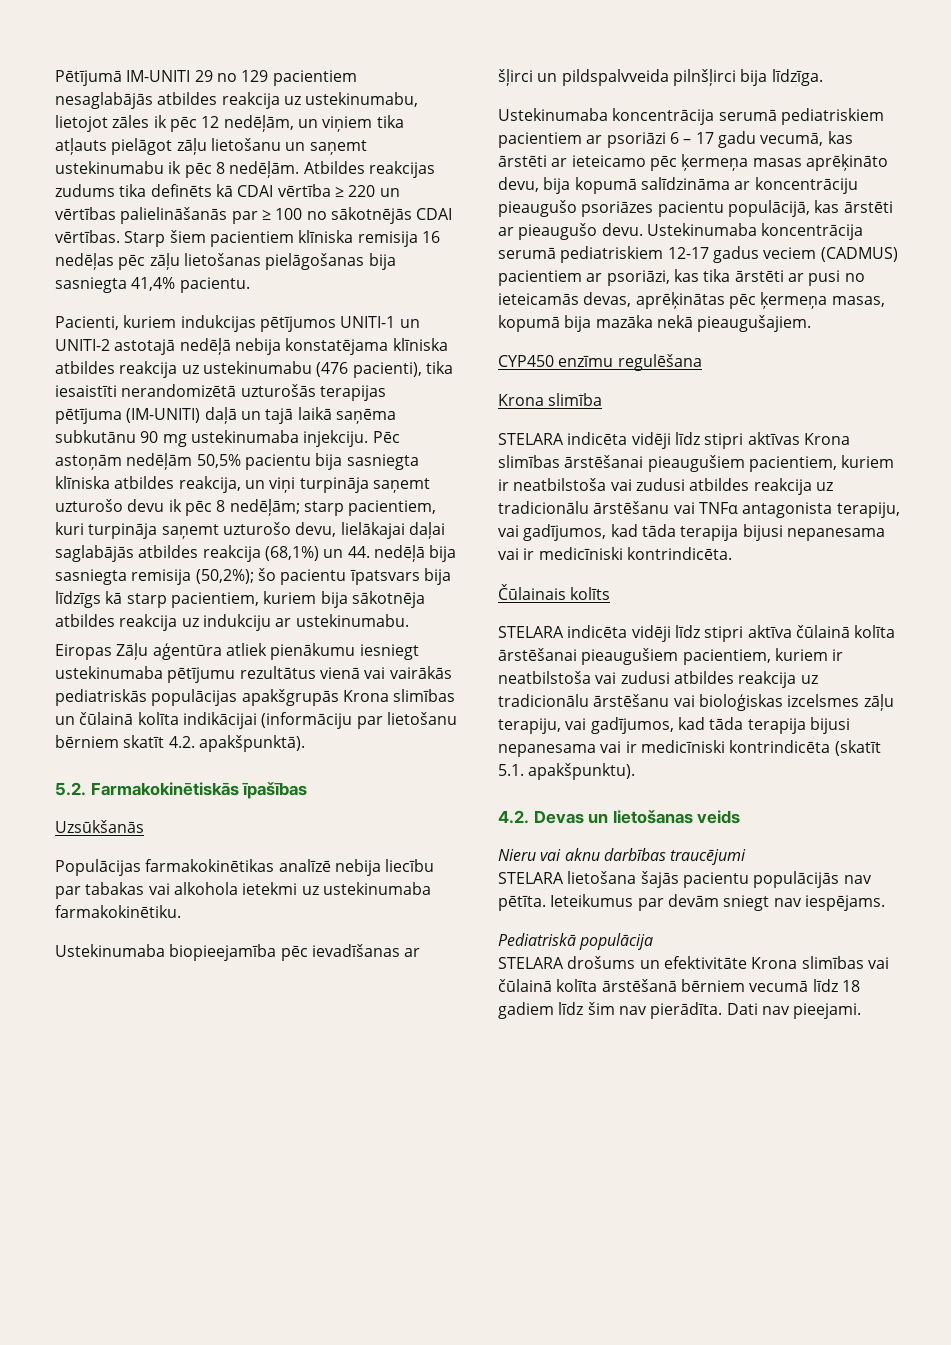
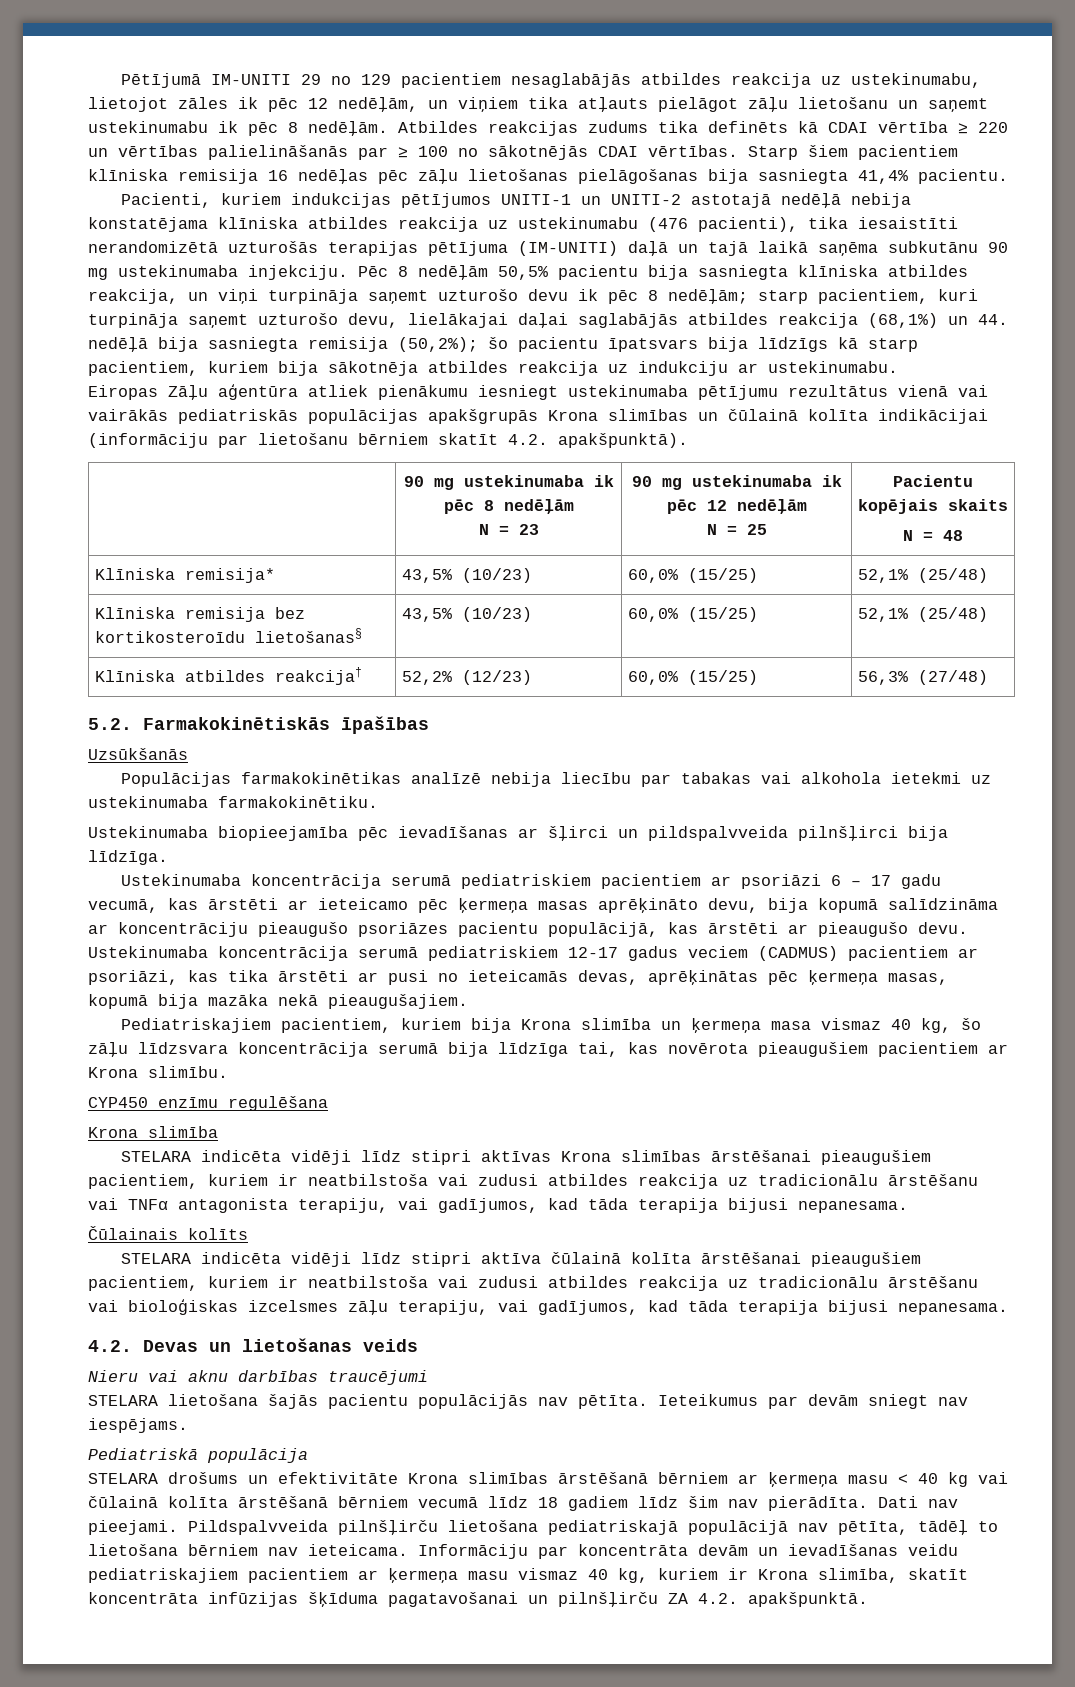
[55,454,122,470] astoņām -> [398,266,408,277] 8
(305, 743) none -> [403,475,614,490] [443,499,574,514] [478,524,539,535] [631,475,842,490] [666,499,807,514] [706,524,767,535] [893,475,973,487] [858,499,1008,514] [903,530,963,541] [94,568,275,583] [401,568,532,583] [627,568,758,583] [857,568,988,583] [94,607,305,622] [94,628,362,643] [401,607,532,622] [627,607,758,622] [857,607,988,622] [94,667,362,685] [401,670,532,685] [627,670,758,685] [857,670,988,685] // | 90 mg ustekinumaba ik pēc 8 nedēļām // N = 23 | 90 mg ustekinumaba ik pēc 12 nedēļām // N = 25 | Pacientu kopējais skaits // N = 48 // Klīniska remisija* | 43,5% (10/23) | 60,0% (15/25) | 52,1% (25/48) // Klīniska remisija bez kortikosteroīdu lietošanas§ | 43,5% (10/23) | 60,0% (15/25) | 52,1% (25/48) // Klīniska atbildes reakcija† | 52,2% (12/23) | 60,0% (15/25) | 56,3% (27/48)
(812, 323) none -> [120,1018,981,1033] [88,1042,1008,1057] [88,1066,228,1078] // Pediatriskajiem pacientiem, kuriem bija Krona slimība un ķermeņa masa vismaz 40 kg, šo zāļu līdzsvara koncentrācija serumā bija līdzīga tai, kas novērota pieaugušiem pacientiem ar Krona slimību.
[786,528,885,541] [498,547,732,560] nepanesama vai ir medicīniski kontrindicēta. -> [798,1201,908,1213] nepanesama.
[498,740,881,757] [498,763,636,780] nepanesama vai ir medicīniski kontrindicēta (skatīt 5.1. apakšpunktu). -> [898,1303,1008,1315] nepanesama.
(864, 962) none -> [558,1472,968,1487] ārstēšanā bērniem ar ķermeņa masu < 40 kg
(862, 1011) none -> [188,1520,998,1535] [88,1544,958,1559] [88,1568,968,1583] [88,1592,868,1607] Pildspalvveida pilnšļirču lietošana pediatriskajā populācijā nav pētīta, tādēļ to lietošana bērniem nav ieteicama. Informāciju par koncentrāta devām un ievadīšanas veidu pediatriskajiem pacientiem ar ķermeņa masu vismaz 40 kg, kuriem ir Krona slimība, skatīt koncentrāta infūzijas šķīduma pagatavošanai un pilnšļirču ZA 4.2. apakšpunktā.

